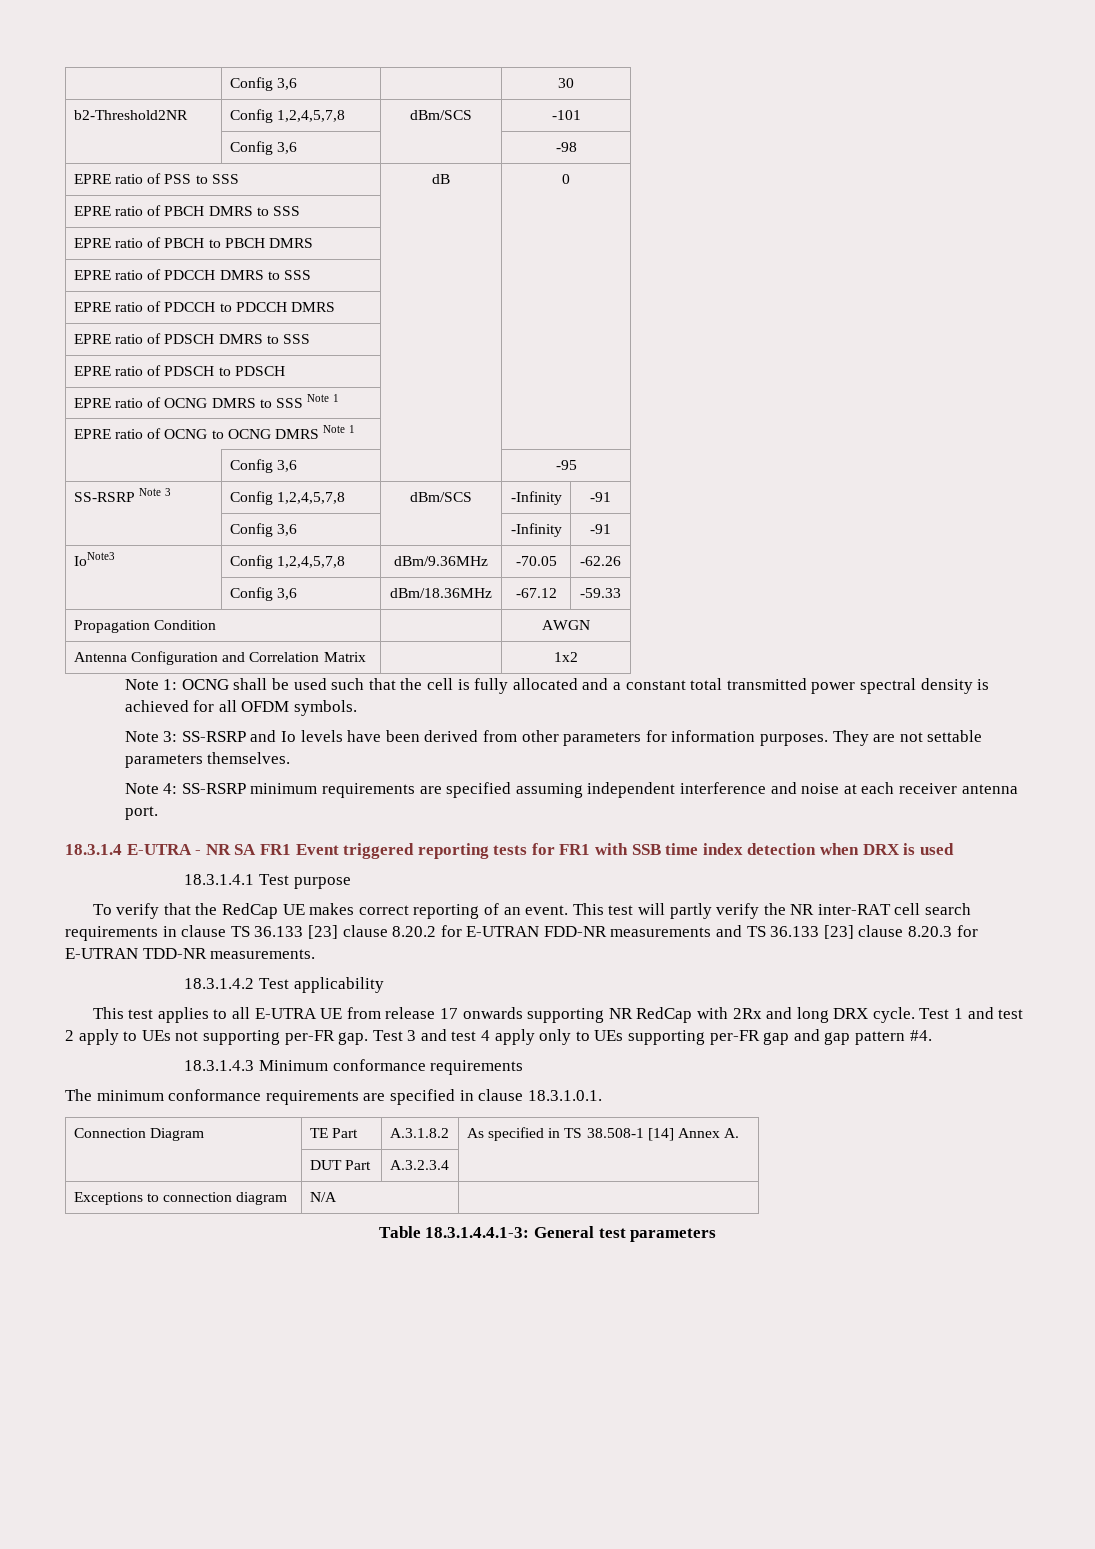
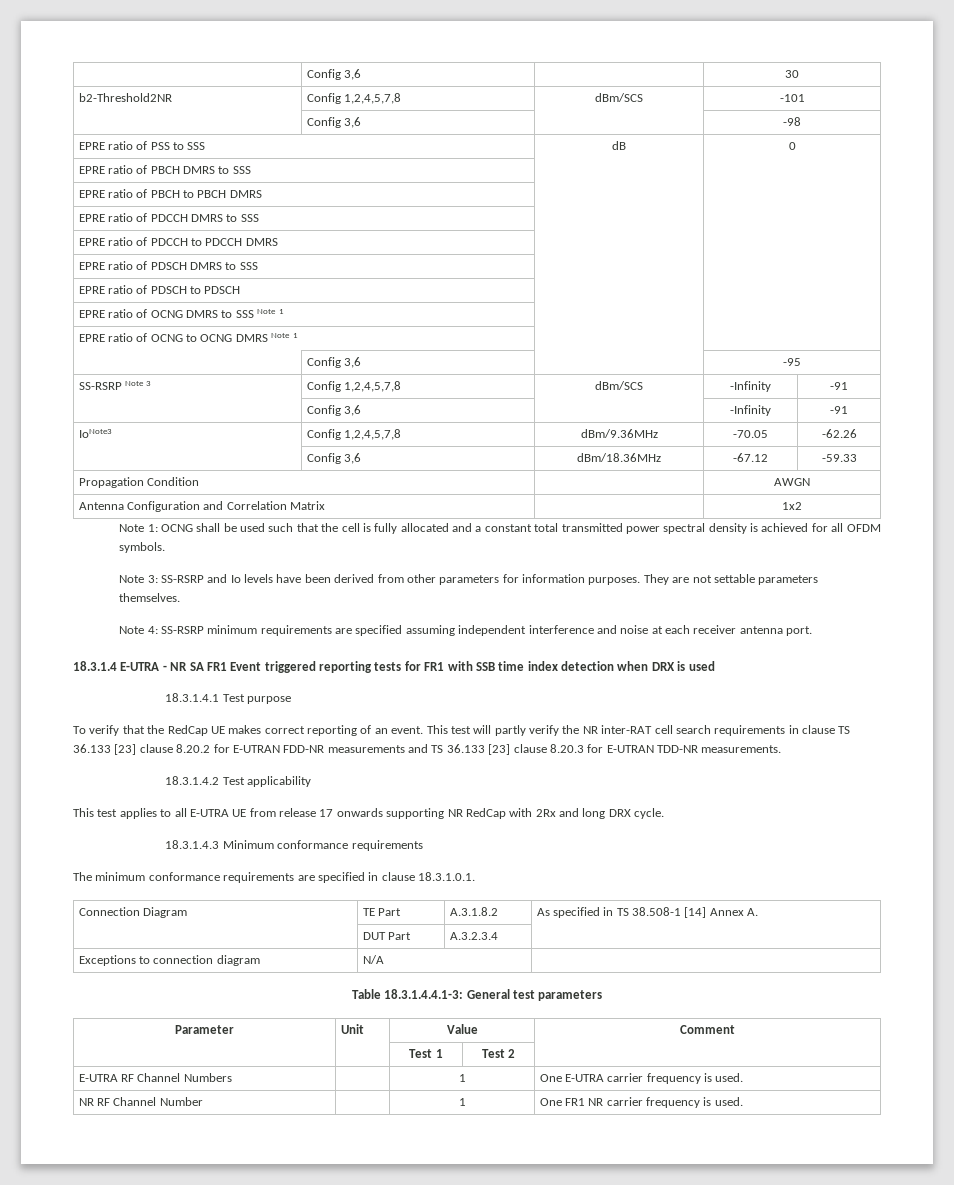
[919,1007,1024,1019] [65,1029,932,1045] Test 1 and test 2 apply to UEs not supporting per-FR gap. Test 3 and test 4 apply only to UEs supporting per-FR gap and gap pattern #4. -> (665, 813) none
(717, 1235) none -> [175,1025,234,1034] [340,1024,364,1034] [446,1024,478,1034] [680,1025,735,1034] [409,1049,443,1058] [481,1049,516,1058] [78,1073,232,1082] [458,1074,466,1082] [539,1073,744,1084] [78,1097,203,1106] [458,1098,466,1106] [539,1097,743,1108] // Parameter | Unit | Value | Comment // | | Test 1 | Test 2 | // E-UTRA RF Channel Numbers | | 1 | One E-UTRA carrier frequency is used. // NR RF Channel Number | | 1 | One FR1 NR carrier frequency is used.

